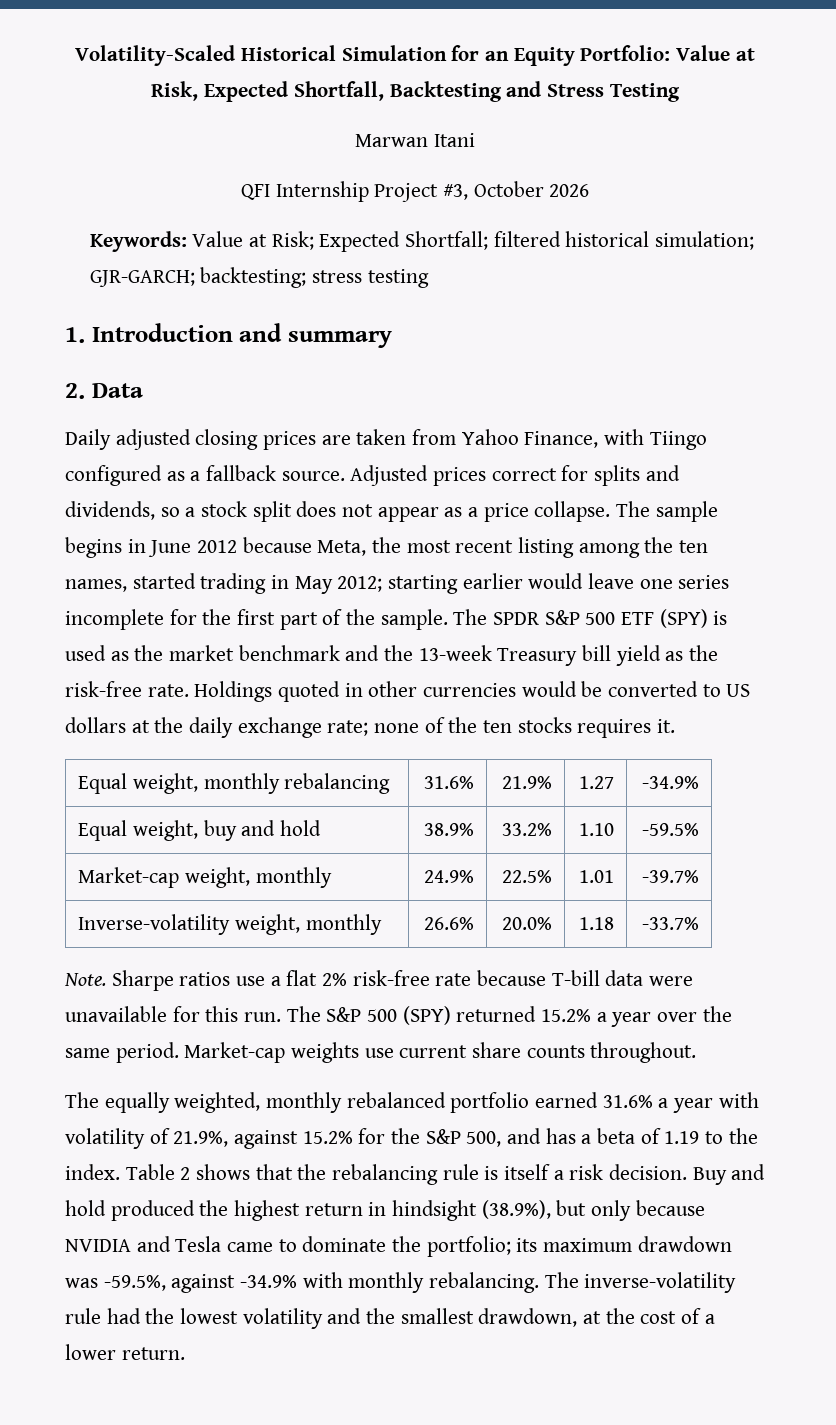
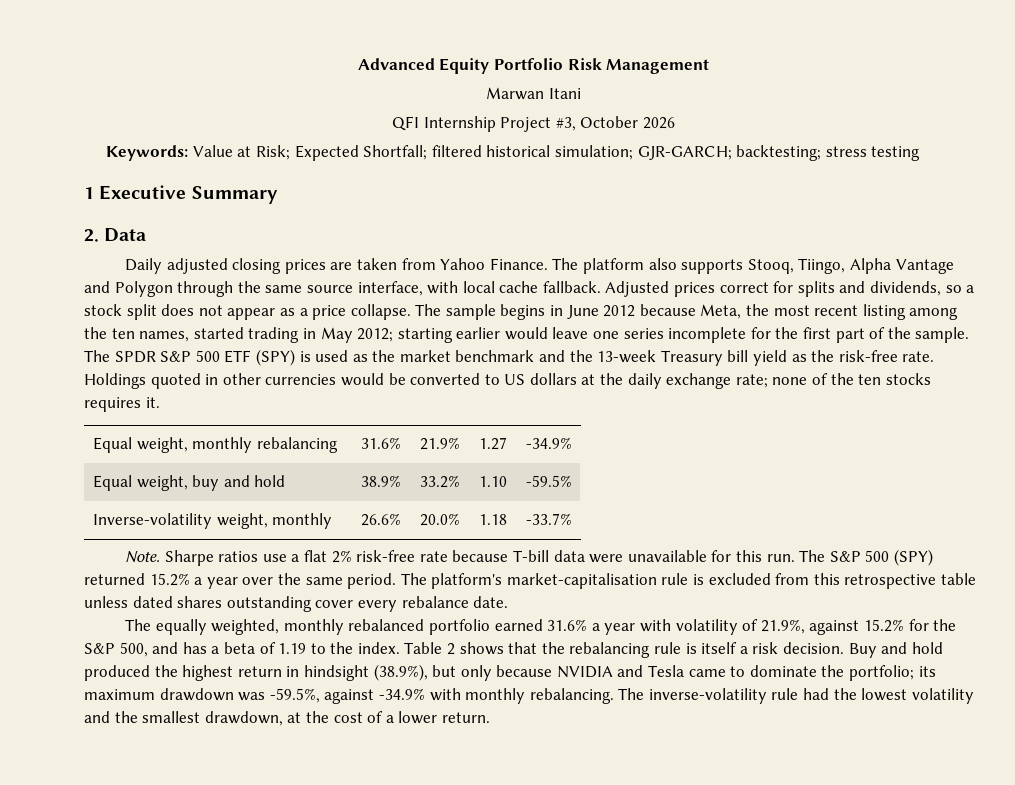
[75,45,755,66] [151,81,680,102] Volatility-Scaled Historical Simulation for an Equity Portfolio: Value at Risk, Expected Shortfall, Backtesting and Stress Testing -> [357,58,710,74] Advanced Equity Portfolio Risk Management
[65,323,392,348] 1. Introduction and summary -> [84,185,278,204] 1 Executive Summary
[524,429,707,450] [65,465,345,486] Finance, with Tiingo configured as a fallback source. -> [489,258,954,274] [84,281,601,297] Finance. The platform also supports Stooq, Tiingo, Alpha Vantage and Polygon through the same source interface, with local cache fallback.
[78,867,332,888] [423,870,474,883] [501,870,552,883] [578,870,614,883] [641,870,699,883] // Market-cap weight, monthly | 24.9% | 22.5% | 1.01 | -39.7% -> (573, 481) none
[184,1042,697,1063] Market-cap weights use current share counts throughout. -> [400,573,977,589] [84,596,509,612] The platform's market-capitalisation rule is excluded from this retrospective table unless dated shares outstanding cover every rebalance date.

